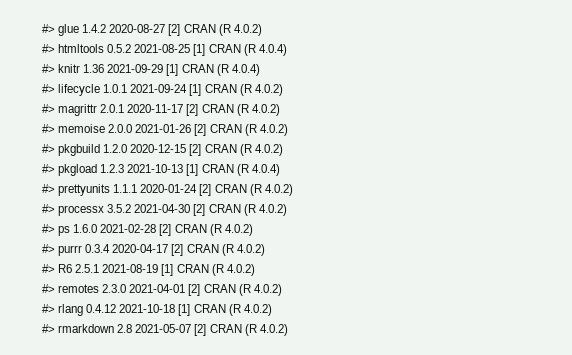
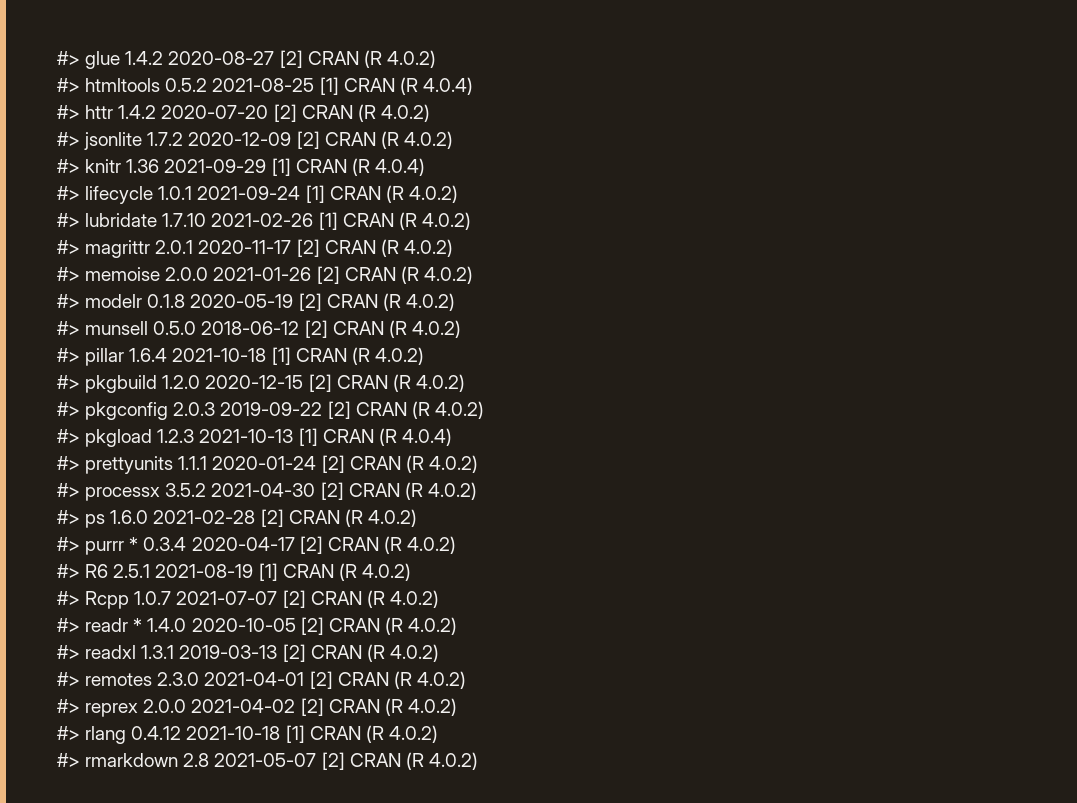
(287, 50) none -> [57,104,430,122] [57,131,453,150] // #> httr 1.4.2 2020-07-20 [2] CRAN (R 4.0.2) // #> jsonlite 1.7.2 2020-12-09 [2] CRAN (R 4.0.2)
(283, 90) none -> [57,212,471,230] // #> lubridate 1.7.10 2021-02-26 [1] CRAN (R 4.0.2)
(288, 130) none -> [57,293,455,311] [57,320,461,338] [57,347,424,366] // #> modelr 0.1.8 2020-05-19 [2] CRAN (R 4.0.2) // #> munsell 0.5.0 2018-06-12 [2] CRAN (R 4.0.2) // #> pillar 1.6.4 2021-10-18 [1] CRAN (R 4.0.2)
(283, 150) none -> [57,401,484,420] // #> pkgconfig 2.0.3 2019-09-22 [2] CRAN (R 4.0.2)
(83, 250) none -> [129,537,139,551] *
(255, 270) none -> [57,590,439,609] [57,617,458,635] [57,644,439,662] // #> Rcpp 1.0.7 2021-07-07 [2] CRAN (R 4.0.2) // #> readr * 1.4.0 2020-10-05 [2] CRAN (R 4.0.2) // #> readxl 1.3.1 2019-03-13 [2] CRAN (R 4.0.2)
(282, 290) none -> [57,698,457,717] // #> reprex 2.0.0 2021-04-02 [2] CRAN (R 4.0.2)

